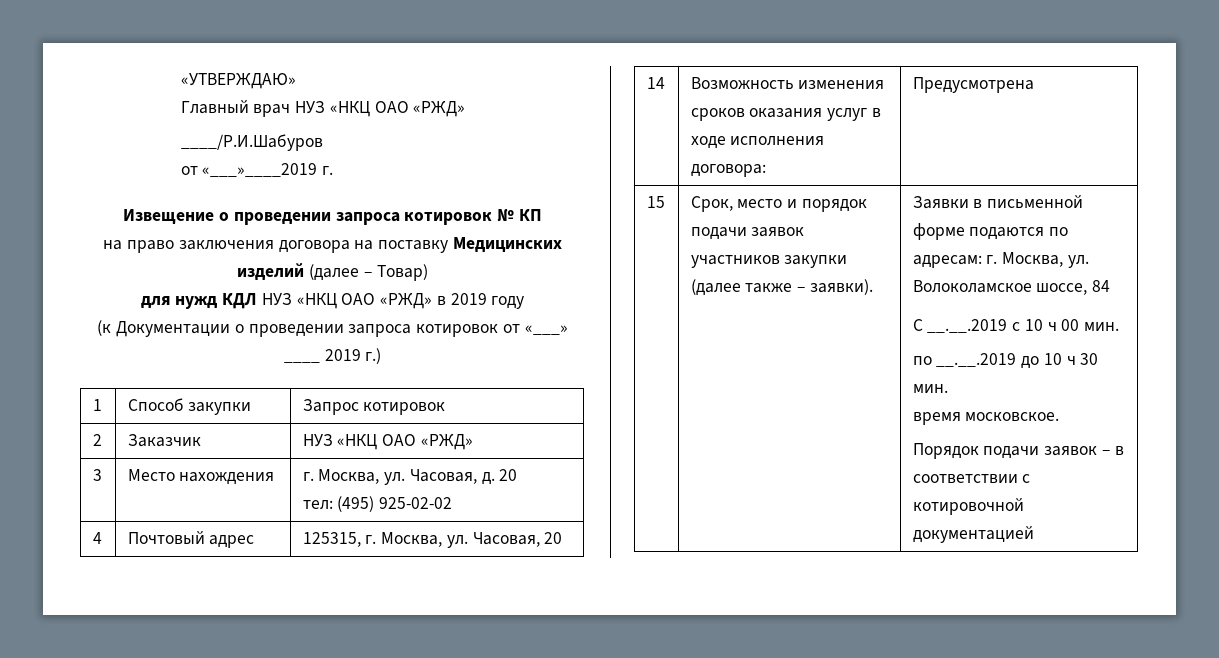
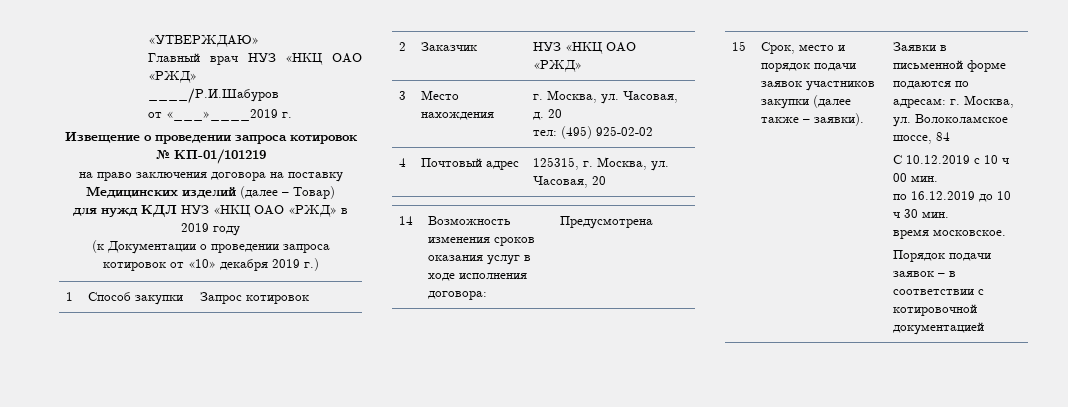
[518,209,542,221] КП -> [173,149,266,164] КП-01/101219
[524,325,568,335] [283,361,320,363] «___» ____ -> [187,259,268,271] «10» декабря
[927,319,1008,333] __.__.2019 -> [906,155,971,164] 10.12.2019
[936,353,1017,367] __.__.2019 -> [911,191,976,200] 16.12.2019

